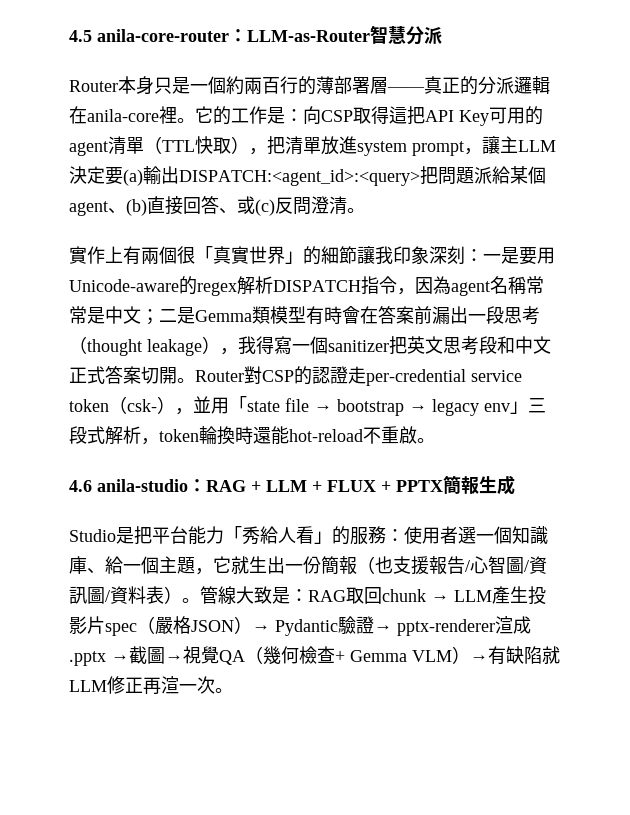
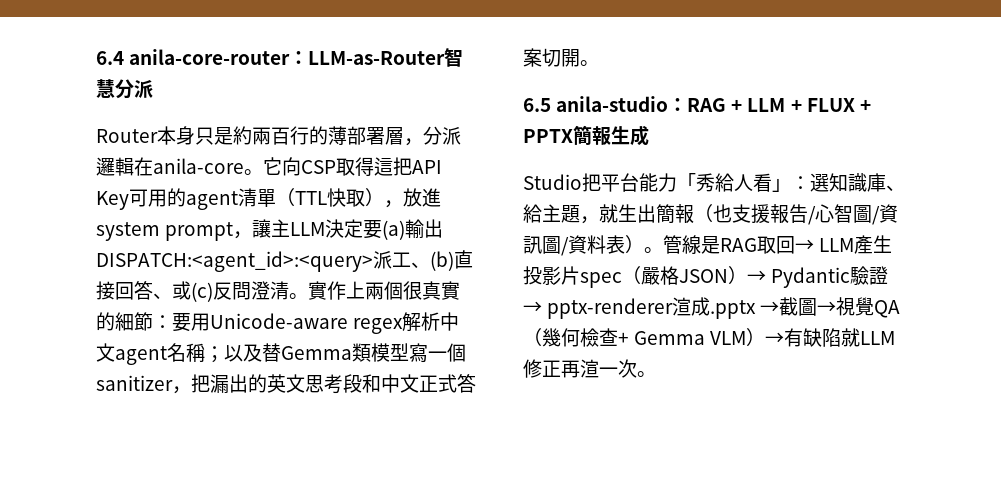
[69,30,92,42] 4.5 -> [96,51,124,65] 6.4
[190,76,226,94] 一個 -> (233, 136) none
[387,76,478,95] ——真正的 -> [404,138,423,146] ，
[159,106,303,125] 裡。它的工作是： -> [244,157,282,175] 。它
[267,136,321,155] 把清單 -> (403, 204) none
[420,166,546,185] [69,201,108,216] 把問題派給某個agent -> [373,251,411,269] 派工
[69,246,519,265] // 實作上有兩個很「真實世界」的細節讓我印象深刻：一是 -> [308,281,460,300] [96,312,172,331] 實作上兩個很真實的細節：
[179,276,197,295] 的 -> (348, 321) none
[273,276,544,296] [69,306,540,325] [69,336,407,356] DISPATCH指令，因為agent名稱常常是中文；二是Gemma類模型有時會在答案前漏出一段思考（thought leakage），我得寫一個sanitizer把 -> [440,312,460,331] [96,343,466,365] [96,374,267,394] 中文agent名稱；以及替Gemma類模型寫一個sanitizer，把漏出的
[195,366,522,386] [69,396,546,416] [69,426,435,445] [69,480,92,492] Router對CSP的認證走per-credential service token（csk-），並用「state file → bootstrap → legacy env」三段式解析，token輪換時還能hot-reload不重啟。 // 4.6 -> [523,98,551,112] // 6.5
[116,527,134,544] 是 -> (582, 182) none
[332,526,548,545] [69,556,321,575] 的服務：使用者選一個知識庫、給一個主題，它就生出一份 -> [791,173,905,192] [523,204,656,224] ：選知識庫、給主題，就生出
[236,586,308,604] 大致是： -> [701,236,720,254] 是
[382,589,426,602] chunk -> (795, 245) none

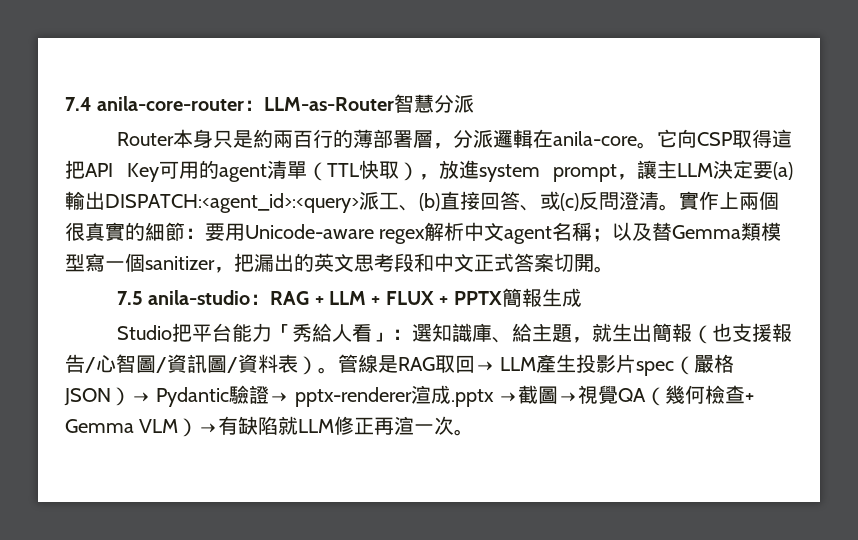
[96,51,124,65] 6.4 -> [65,97,92,111] 7.4
[523,98,551,112] 6.5 -> [116,291,143,305] 7.5

